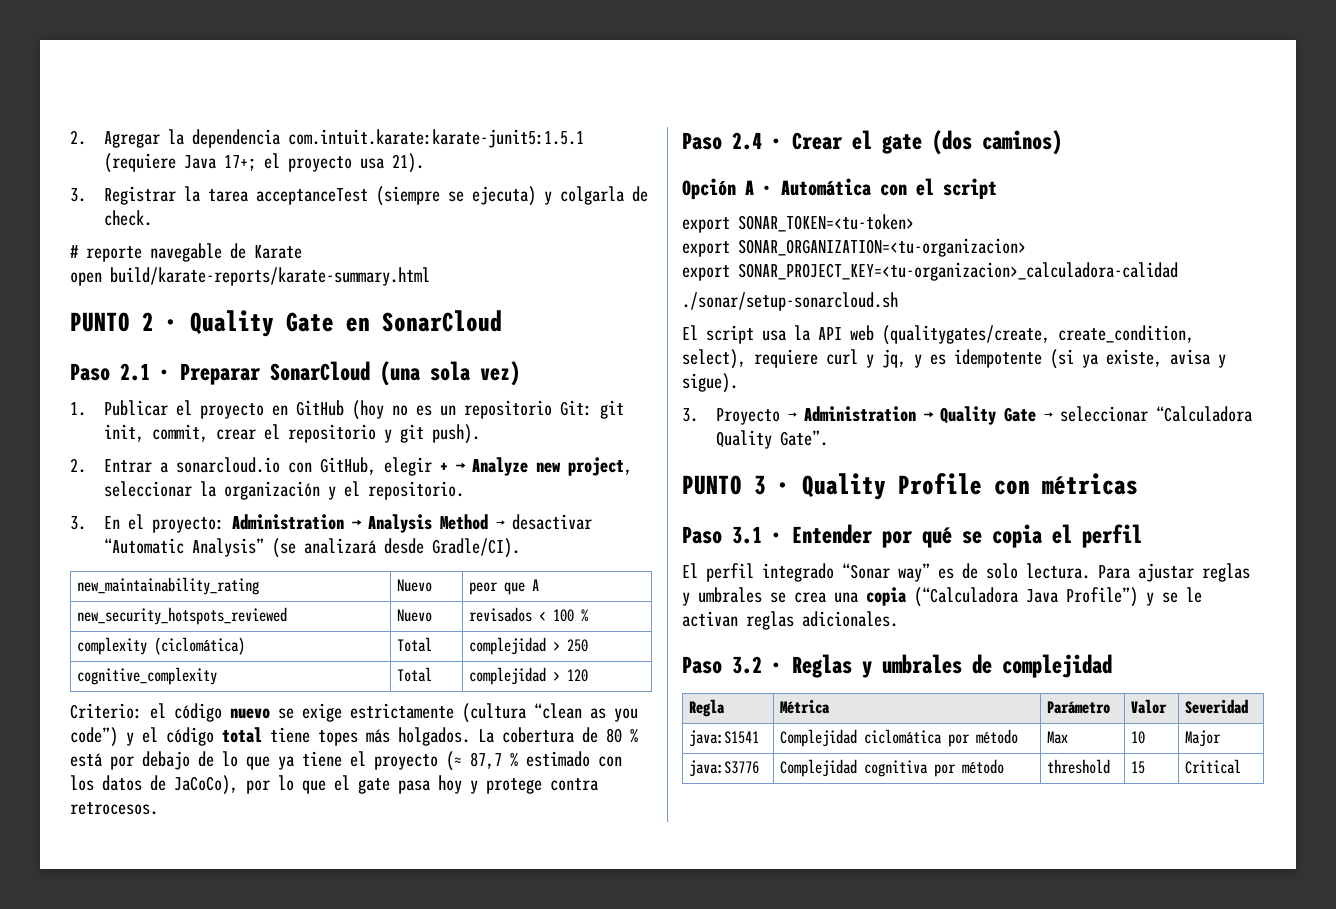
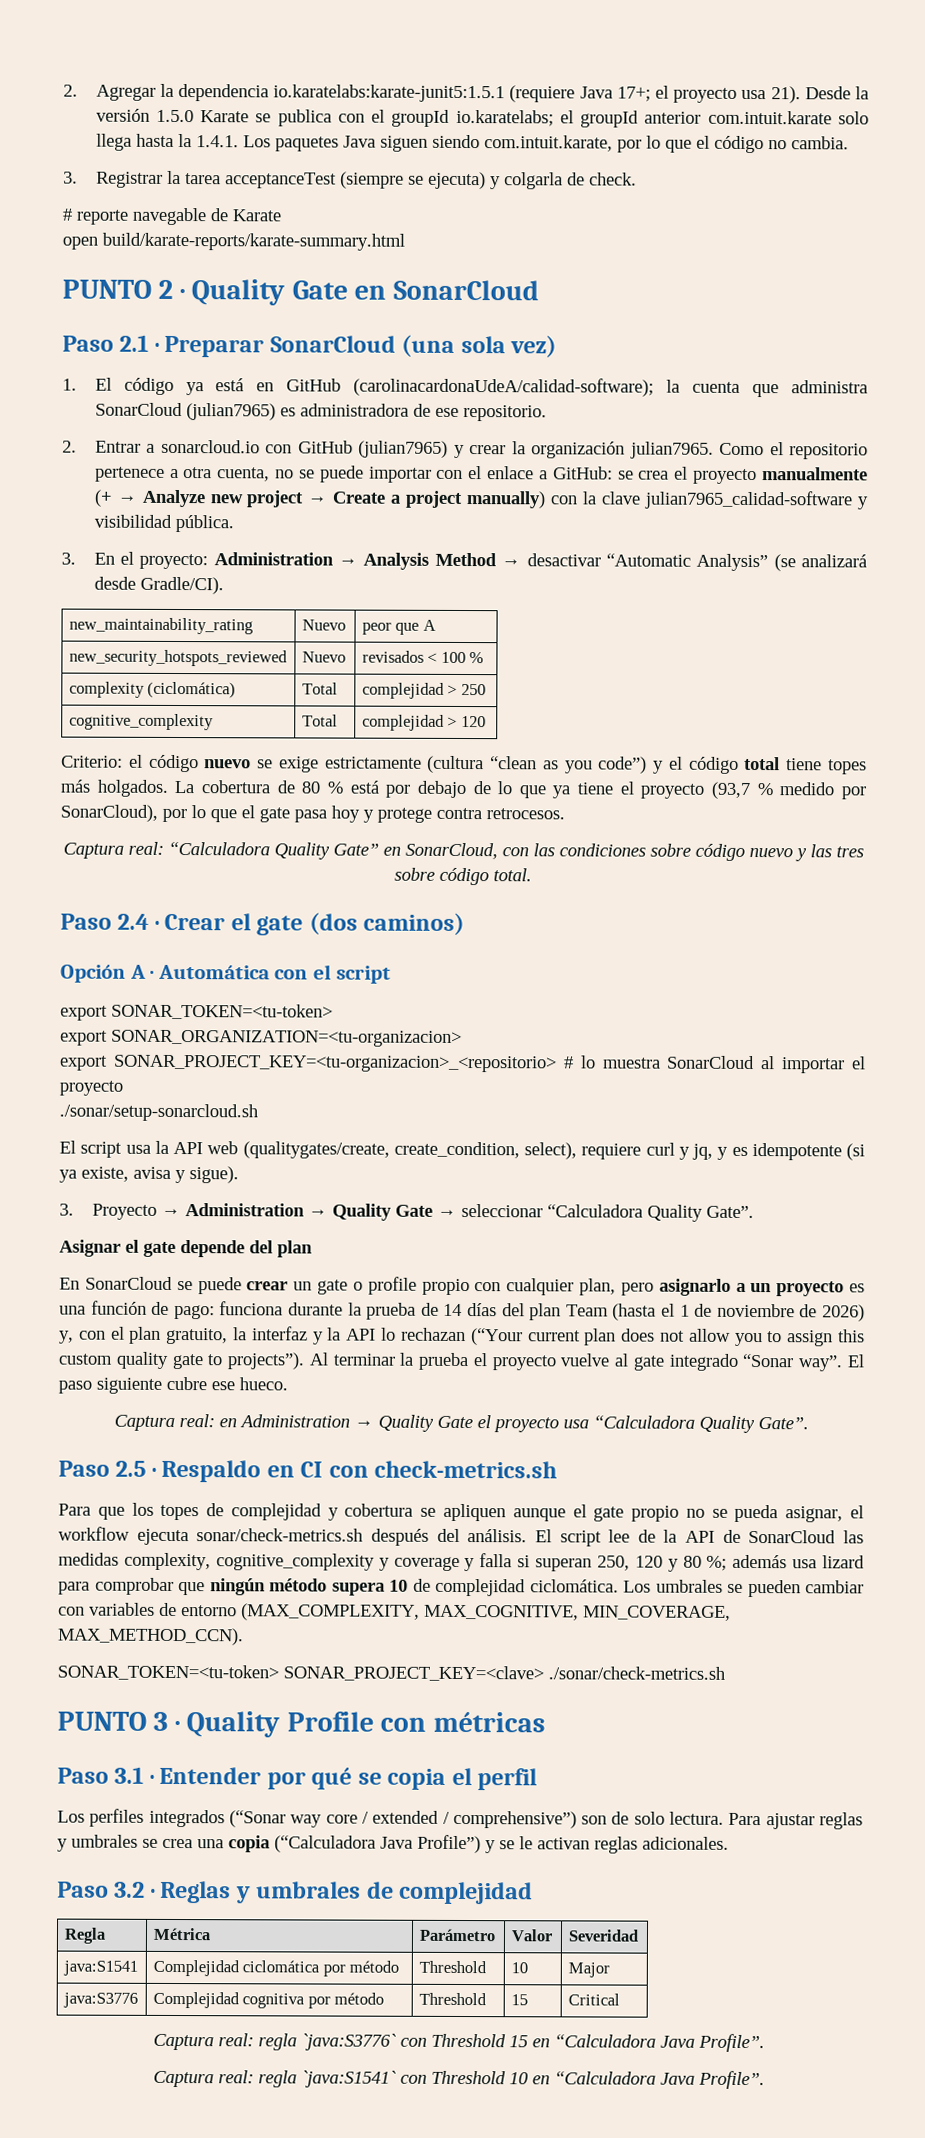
[287,129,584,148] com.intuit.karate:karate-junit5:1.5.1 -> [273,84,506,103] io.karatelabs:karate-junit5:1.5.1
(424, 163) none -> [804,86,869,100] [95,108,870,128] [95,133,849,154] Desde la versión 1.5.0 Karate se publica con el groupId io.karatelabs; el groupId anterior com.intuit.karate solo llega hasta la 1.4.1. Los paquetes Java siguen siendo com.intuit.karate, por lo que el código no cambia.
[103,400,624,420] [103,424,480,444] Publicar el proyecto en GitHub (hoy no es un repositorio Git: git init, commit, crear el repositorio y git push). -> [94,377,868,398] [94,402,547,422] El código ya está en GitHub (carolinacardonaUdeA/calidad-software); la cuenta que administra SonarCloud (julian7965) es administradora de ese repositorio.
[319,457,632,476] [103,481,464,500] GitHub, elegir + → Analyze new project, seleccionar la organización y el repositorio. -> [297,440,868,460] [94,465,869,485] [93,489,870,510] [93,514,234,533] GitHub (julian7965) y crear la organización julian7965. Como el repositorio pertenece a otra cuenta, no se puede importar con el enlace a GitHub: se crea el proyecto manualmente (+ → Analyze new project → Create a project manually) con la clave julian7965_calidad-software y visibilidad pública.
[446,751,622,771] [70,775,238,795] (≈ 87,7 % estimado con los datos de JaCoCo), -> [711,781,866,800] [60,804,158,822] (93,7 % medido por SonarCloud),
(158, 808) none -> [62,841,864,862] [394,867,532,886] // Captura real: “Calculadora Quality Gate” en SonarCloud, con las condiciones sobre código nuevo y las tres sobre código total.
[738,262,1178,281] SONAR_PROJECT_KEY=<tu-organizacion>_calculadora-calidad -> [112,1054,866,1074] [59,1080,123,1096] SONAR_PROJECT_KEY=<tu-organizacion>_<repositorio> # lo muestra SonarCloud al importar el proyecto
(828, 438) none -> [59,1239,313,1258] [59,1276,866,1297] [59,1300,866,1322] [59,1326,866,1347] [58,1351,865,1372] [58,1376,288,1394] [113,1414,809,1434] [58,1459,558,1483] [58,1502,865,1523] [58,1526,864,1547] [58,1552,865,1572] [58,1577,864,1598] [58,1602,731,1621] [57,1627,244,1646] [57,1664,725,1682] // Asignar el gate depende del plan // En SonarCloud se puede crear un gate o profile propio con cualquier plan, pero asignarlo a un proyecto es una función de pago: funciona durante la prueba de 14 días del plan Team (hasta el 1 de noviembre de 2026) y, con el plan gratuito, la interfaz y la API lo rechazan (“Your current plan does not allow you to assign this custom quality gate to projects”). Al terminar la prueba el proyecto vuelve al gate integrado “Sonar way”. El paso siguiente cubre ese hueco. // Captura real: en Administration → Quality Gate el proyecto usa “Calculadora Quality Gate”. // Paso 2.5 · Respaldo en CI con check-metrics.sh // Para que los topes de complejidad y cobertura se apliquen aunque el gate propio no se pueda asignar, el workflow ejecuta sonar/check-metrics.sh después del análisis. El script lee de la API de SonarCloud las medidas complexity, cognitive_complexity y coverage y falla si superan 250, 120 y 80 %; además usa lizard para comprobar que ningún método supera 10 de complejidad ciclomática. Los umbrales se pueden cambiar con variables de entorno (MAX_COMPLEXITY, MAX_COGNITIVE, MIN_COVERAGE, MAX_METHOD_CCN). // SONAR_TOKEN=<tu-token> SONAR_PROJECT_KEY=<clave> ./sonar/check-metrics.sh
[682,563,954,582] El perfil integrado “Sonar way” es -> [57,1808,608,1829] Los perfiles integrados (“Sonar way core / extended / comprehensive”) son
[1047,731,1069,744] Max -> [418,1960,487,1974] Threshold
[1047,759,1111,774] threshold -> [418,1992,487,2006] Threshold
(1242, 766) none -> [153,2033,765,2053] [153,2070,765,2090] // Captura real: regla `java:S3776` con Threshold 15 en “Calculadora Java Profile”. // Captura real: regla `java:S1541` con Threshold 10 en “Calculadora Java Profile”.

